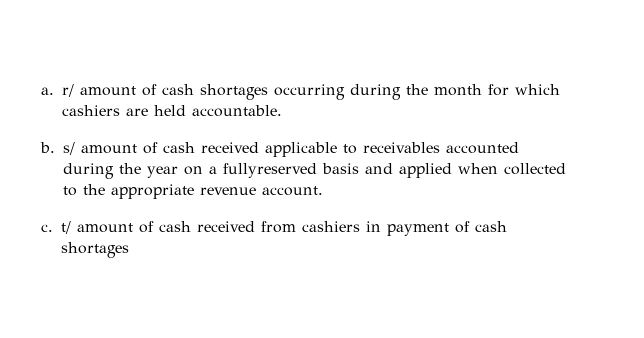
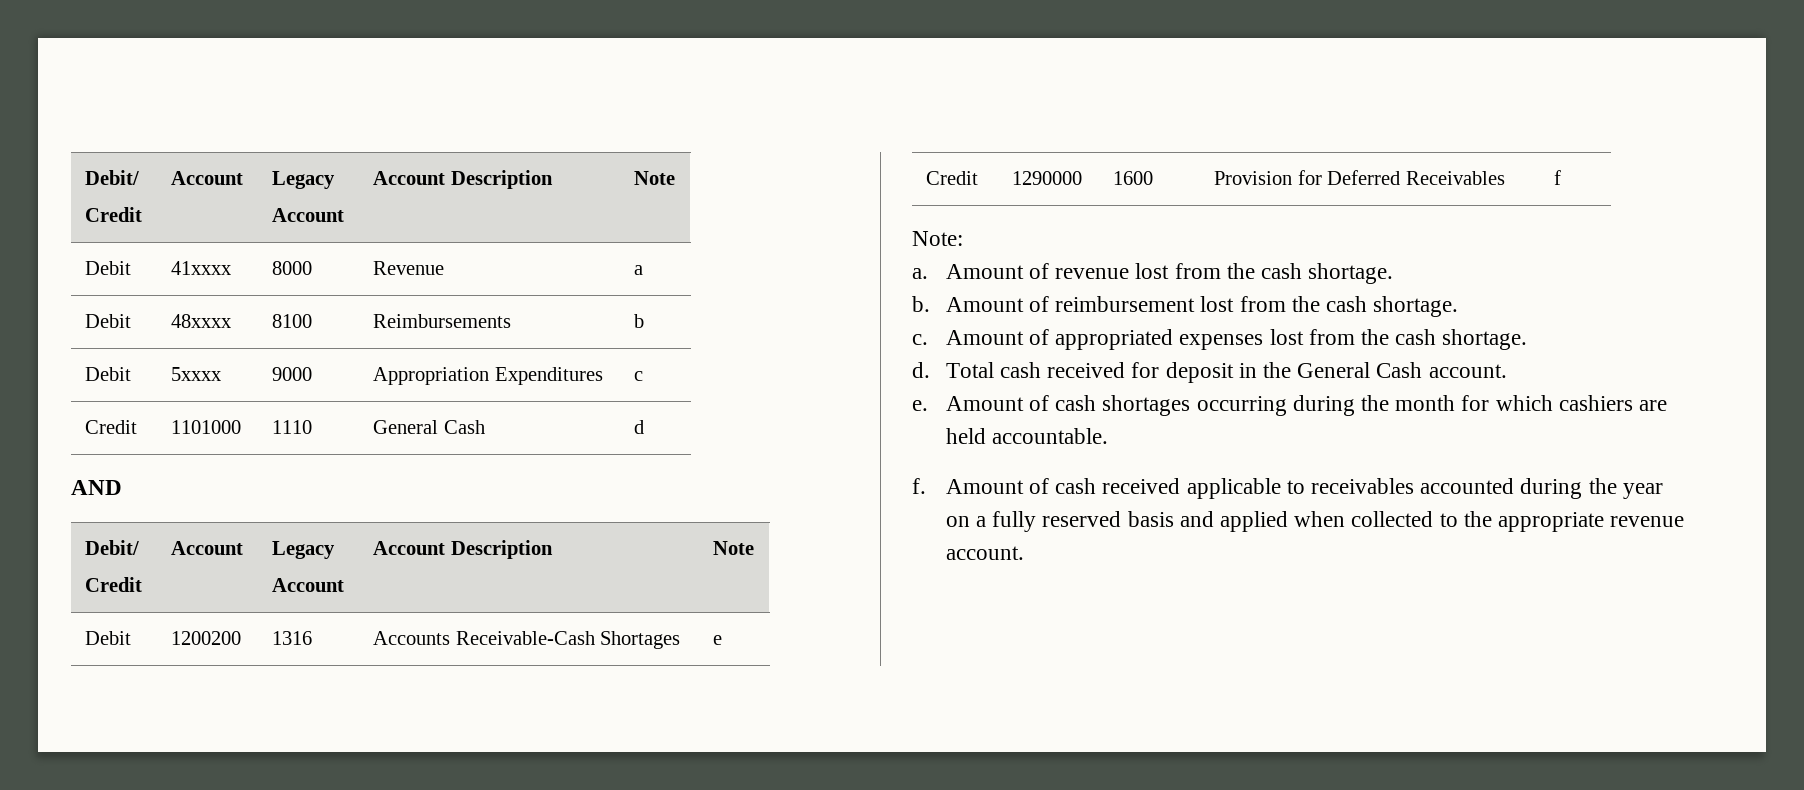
[41,84,136,97] a. r/ amount -> [85,170,140,185] [85,207,143,222] [171,171,244,185] [272,171,336,189] [272,208,345,222] [373,170,553,189] [634,171,676,185] [85,261,132,275] [171,261,232,275] [272,261,313,275] [373,261,445,275] [634,265,644,275] [85,314,132,328] [171,314,232,328] [272,314,313,328] [373,314,512,328] [634,314,645,328] [85,367,132,381] [171,367,222,381] [272,367,313,381] [373,367,603,385] [634,371,644,381] [85,420,138,434] [171,420,242,434] [272,420,313,434] [373,420,485,434] [634,420,645,434] [71,480,122,495] [85,540,140,555] [85,577,143,592] [171,541,244,555] [272,541,336,559] [272,578,345,592] [373,540,553,559] [713,541,755,555] [85,631,132,645] [171,631,242,645] [272,631,313,645] [373,631,681,649] [713,635,723,645] [926,171,979,185] [1012,171,1083,185] [1113,171,1154,185] [1214,170,1505,185] [1554,170,1562,185] [912,231,963,246] [912,263,1394,284] [912,296,1459,317] [912,329,1528,350] [912,362,1507,383] [912,396,1024,411] Debit/ // Credit | Account | Legacy // Account | Account Description | Note // Debit | 41xxxx | 8000 | Revenue | a // Debit | 48xxxx | 8100 | Reimbursements | b // Debit | 5xxxx | 9000 | Appropriation Expenditures | c // Credit | 1101000 | 1110 | General Cash | d // AND // Debit/ // Credit | Account | Legacy // Account | Account Description | Note // Debit | 1200200 | 1316 | Accounts Receivable-Cash Shortages | e // Credit | 1290000 | 1600 | Provision for Deferred Receivables | f // Note: // a. Amount of revenue lost from the cash shortage. // b. Amount of reimbursement lost from the cash shortage. // c. Amount of appropriated expenses lost from the cash shortage. // d. Total cash received for deposit in the General Cash account. // e. Amount
[40,142,137,155] b. s/ amount -> [912,478,1024,494] f. Amount
[223,163,317,178] fullyreserved -> [992,511,1122,532] fully reserved
[41,221,507,236] [61,242,129,258] // c. t/ amount of cash received from cashiers in payment of cash shortages -> (1024, 553) none

